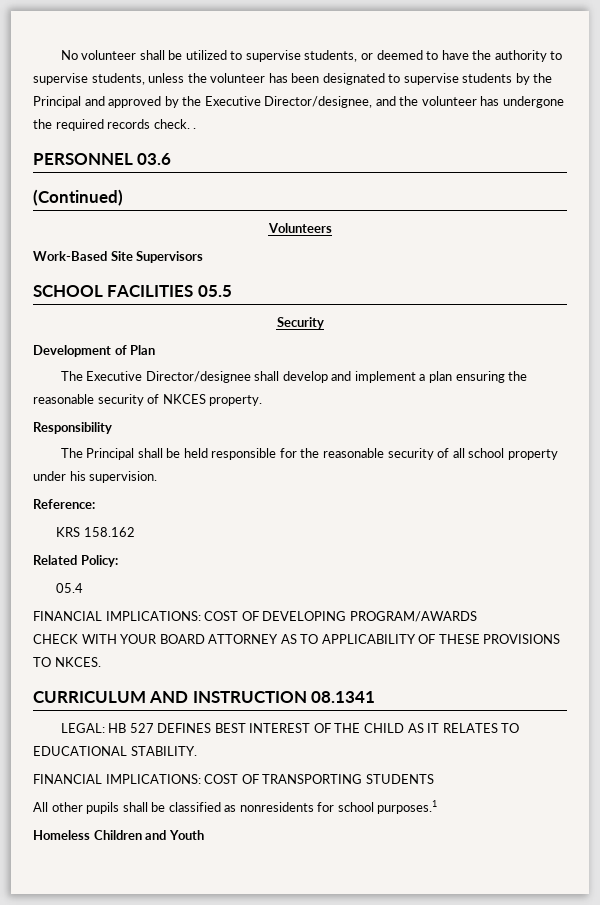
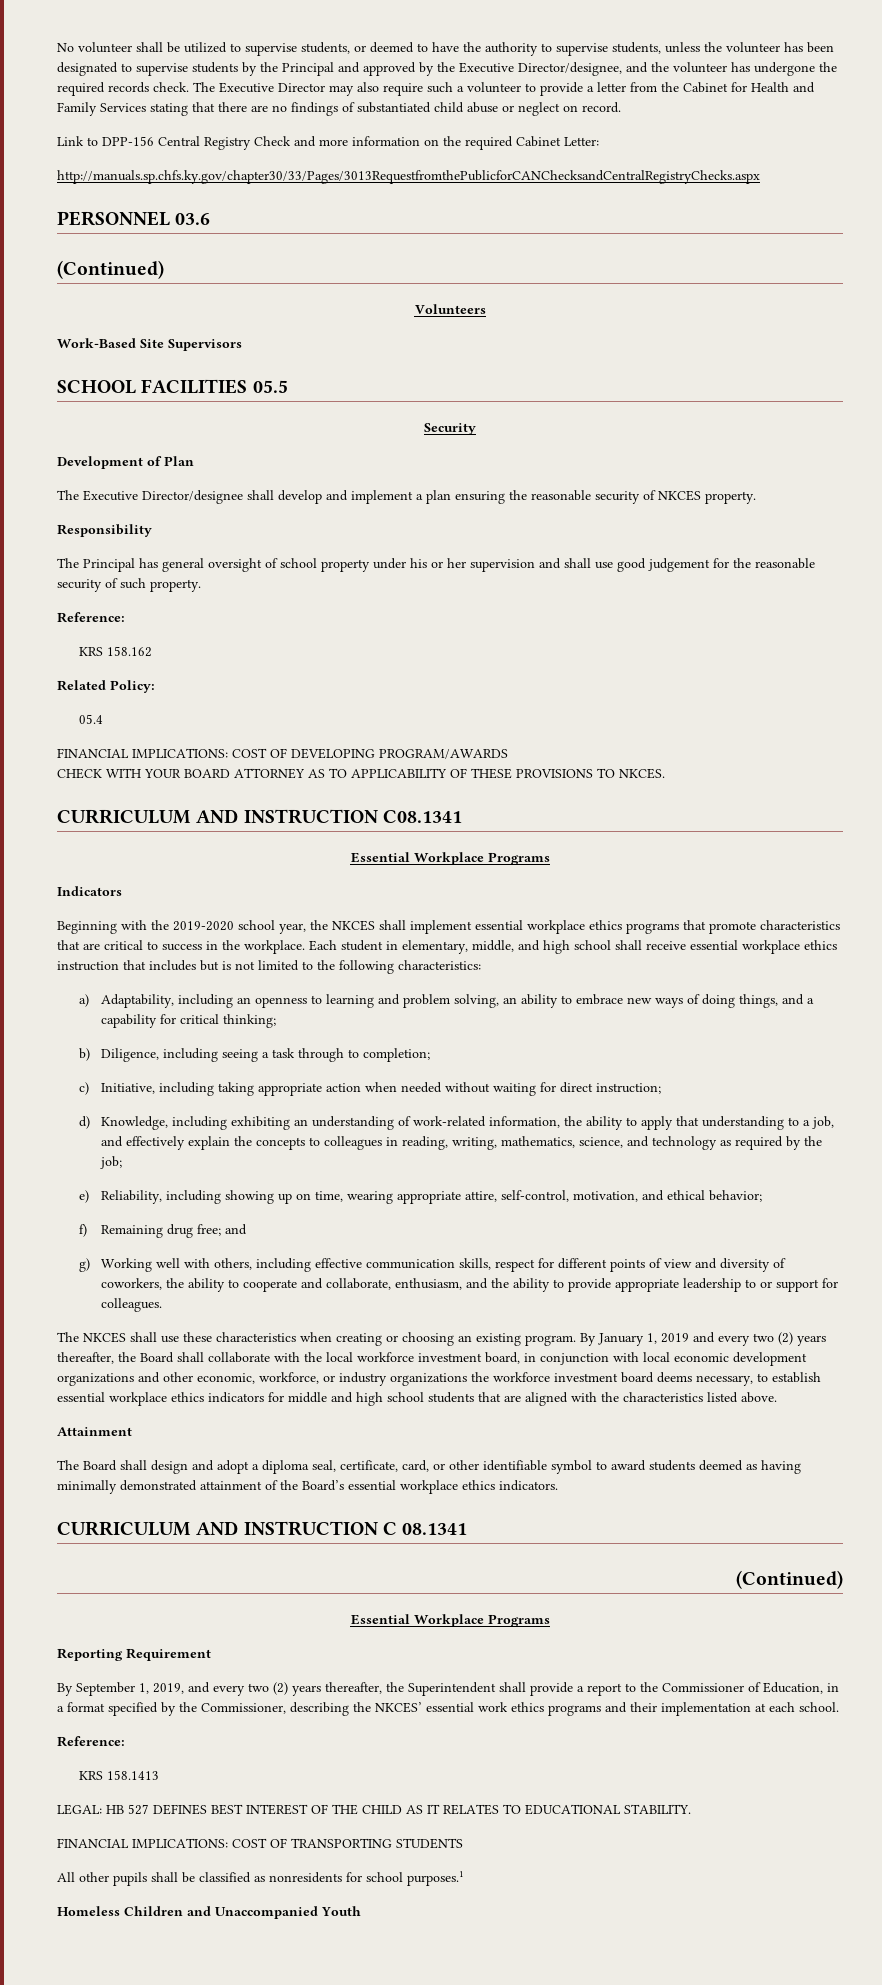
[193,128,197,129] . -> [193,82,815,96] [57,102,621,116] [57,136,599,150] [57,170,760,184] The Executive Director may also require such a volunteer to provide a letter from the Cabinet for Health and Family Services stating that there are no findings of substantiated child abuse or neglect on record. // Link to DPP-156 Central Registry Check and more information on the required Cabinet Letter: // http://manuals.sp.chfs.ky.gov/chapter30/33/Pages/3013RequestfromthePublicforCANChecksandCentralRegistryChecks.aspx
[137,448,277,460] shall be held responsible -> [139,558,710,572] has general oversight of school property under his or her supervision and shall use good judgement
[452,448,558,460] [33,471,158,483] all school property under his supervision. -> [120,578,201,592] such property.
[311,691,376,703] 08.1341 -> [382,810,462,823] [350,852,550,865] [57,886,122,896] [57,920,840,934] [57,940,837,954] [57,960,481,974] [78,994,814,1008] [100,1014,276,1028] [78,1048,430,1062] [78,1082,661,1096] [78,1116,834,1130] [100,1136,822,1150] [99,1156,122,1169] [78,1190,762,1204] [78,1224,247,1238] [78,1258,786,1272] [100,1278,838,1292] [100,1298,162,1312] [57,1332,826,1346] [57,1352,807,1366] [57,1372,821,1386] [57,1392,777,1406] [57,1427,132,1436] [57,1460,801,1474] [57,1480,558,1494] [57,1521,468,1536] [736,1570,843,1589] [350,1614,550,1627] [57,1648,211,1661] [57,1682,839,1696] [57,1702,839,1716] [57,1736,125,1747] [78,1770,159,1780] C08.1341 // Essential Workplace Programs // Indicators // Beginning with the 2019-2020 school year, the NKCES shall implement essential workplace ethics programs that promote characteristics that are critical to success in the workplace. Each student in elementary, middle, and high school shall receive essential workplace ethics instruction that includes but is not limited to the following characteristics: // a) Adaptability, including an openness to learning and problem solving, an ability to embrace new ways of doing things, and a capability for critical thinking; // b) Diligence, including seeing a task through to completion; // c) Initiative, including taking appropriate action when needed without waiting for direct instruction; // d) Knowledge, including exhibiting an understanding of work-related information, the ability to apply that understanding to a job, and effectively explain the concepts to colleagues in reading, writing, mathematics, science, and technology as required by the job; // e) Reliability, including showing up on time, wearing appropriate attire, self-control, motivation, and ethical behavior; // f) Remaining drug free; and // g) Working well with others, including effective communication skills, respect for different points of view and diversity of coworkers, the ability to cooperate and collaborate, enthusiasm, and the ability to provide appropriate leadership to or support for colleagues. // The NKCES shall use these characteristics when creating or choosing an existing program. By January 1, 2019 and every two (2) years thereafter, the Board shall collaborate with the local workforce investment board, in conjunction with local economic development organizations and other economic, workforce, or industry organizations the workforce investment board deems necessary, to establish essential workplace ethics indicators for middle and high school students that are aligned with the characteristics listed above. // Attainment // The Board shall design and adopt a diploma seal, certificate, card, or other identifiable symbol to award students deemed as having minimally demonstrated attainment of the Board’s essential workplace ethics indicators. // CURRICULUM AND INSTRUCTION C 08.1341 // (Continued) // Essential Workplace Programs // Reporting Requirement // By September 1, 2019, and every two (2) years thereafter, the Superintendent shall provide a report to the Commissioner of Education, in a format specified by the Commissioner, describing the NKCES’ essential work ethics programs and their implementation at each school. // Reference: // KRS 158.1413
(167, 835) none -> [215,1906,318,1919] Unaccompanied

